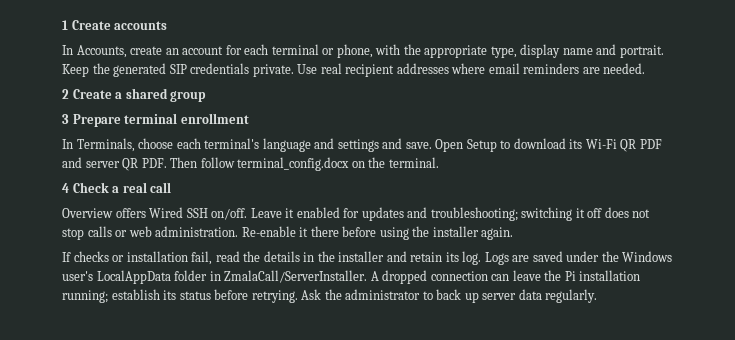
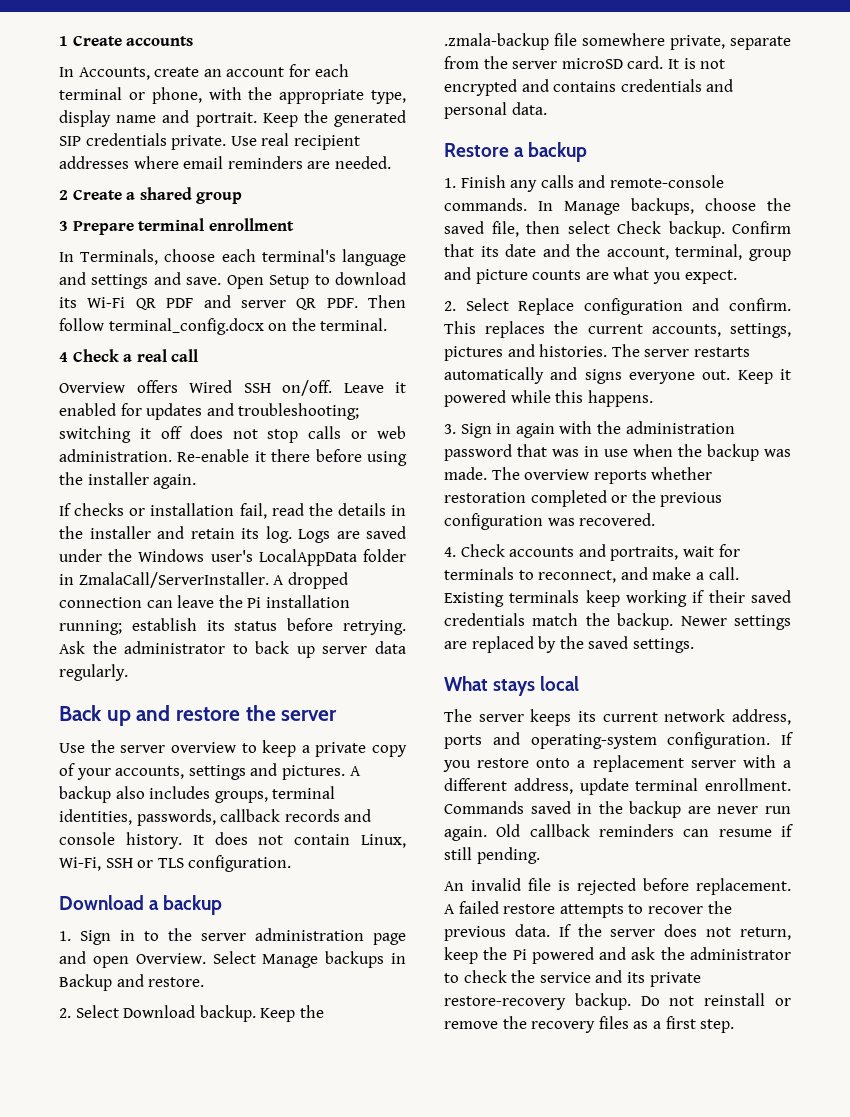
(598, 296) none -> [59,705,338,726] [59,740,407,757] [59,763,361,780] [59,786,336,803] [59,809,372,826] [59,832,406,849] [59,855,292,872] [59,895,223,915] [59,928,406,945] [59,951,406,968] [59,974,205,991] [59,1005,324,1022] [444,33,791,50] [444,56,726,69] [444,79,734,96] [444,102,547,119] [444,142,588,162] [444,175,724,192] [444,198,791,215] [444,221,791,238] [444,244,791,261] [444,267,737,284] [444,298,791,315] [444,321,791,338] [444,344,750,361] [444,367,791,384] [444,390,653,407] [444,421,735,438] [444,444,791,461] [444,467,713,484] [444,490,723,507] [444,513,656,530] [444,544,740,561] [444,567,739,583] [444,590,791,607] [444,613,791,630] [444,636,694,653] [444,676,580,696] [444,709,791,726] [444,732,793,749] [443,755,791,772] [444,778,791,795] [444,801,791,818] [444,824,793,841] [444,847,540,864] [444,878,791,895] [444,901,732,918] [444,924,791,941] [444,947,791,964] [444,970,701,987] [444,993,791,1010] [444,1016,735,1033] // Back up and restore the server // Use the server overview to keep a private copy of your accounts, settings and pictures. A backup also includes groups, terminal identities, passwords, callback records and console history. It does not contain Linux, Wi-Fi, SSH or TLS configuration. // Download a backup // 1. Sign in to the server administration page and open Overview. Select Manage backups in Backup and restore. // 2. Select Download backup. Keep the .zmala-backup file somewhere private, separate from the server microSD card. It is not encrypted and contains credentials and personal data. // Restore a backup // 1. Finish any calls and remote-console commands. In Manage backups, choose the saved file, then select Check backup. Confirm that its date and the account, terminal, group and picture counts are what you expect. // 2. Select Replace configuration and confirm. This replaces the current accounts, settings, pictures and histories. The server restarts automatically and signs everyone out. Keep it powered while this happens. // 3. Sign in again with the administration password that was in use when the backup was made. The overview reports whether restoration completed or the previous configuration was recovered. // 4. Check accounts and portraits, wait for terminals to reconnect, and make a call. Existing terminals keep working if their saved credentials match the backup. Newer settings are replaced by the saved settings. // What stays local // The server keeps its current network address, ports and operating-system configuration. If you restore onto a replacement server with a different address, update terminal enrollment. Commands saved in the backup are never run again. Old callback reminders can resume if still pending. // An invalid file is rejected before replacement. A failed restore attempts to recover the previous data. If the server does not return, keep the Pi powered and ask the administrator to check the service and its private restore-recovery backup. Do not reinstall or remove the recovery files as a first step.

